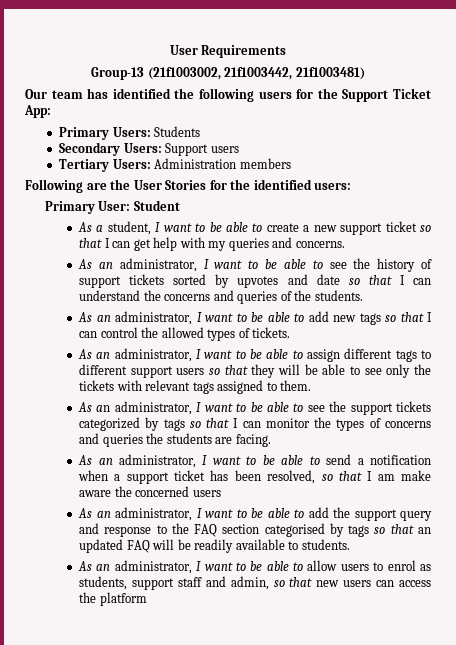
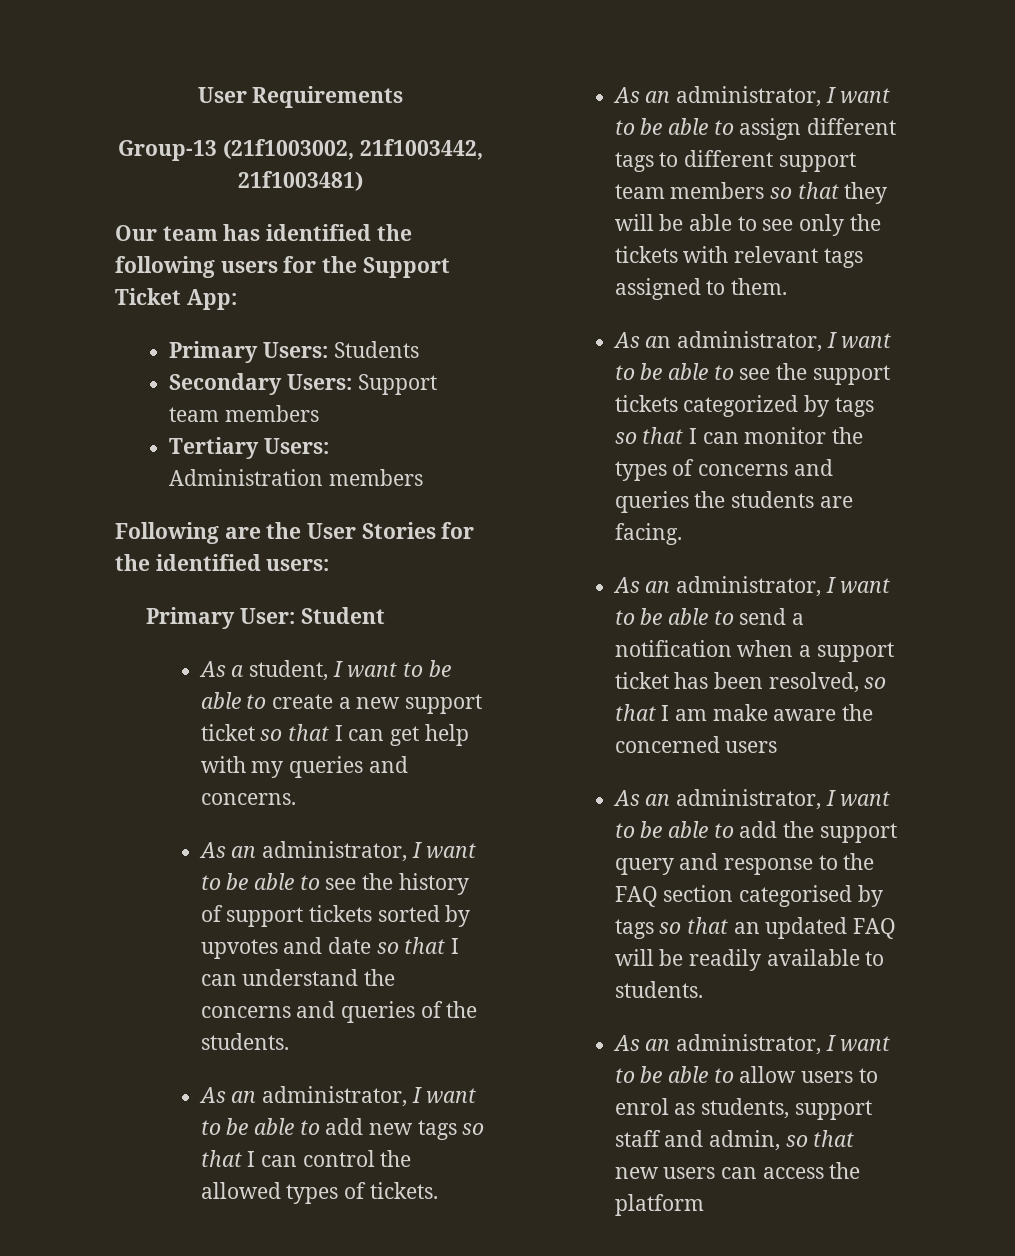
[210,146,239,153] users -> [169,405,319,422] team members
[176,368,205,375] users -> [614,182,765,199] team members

